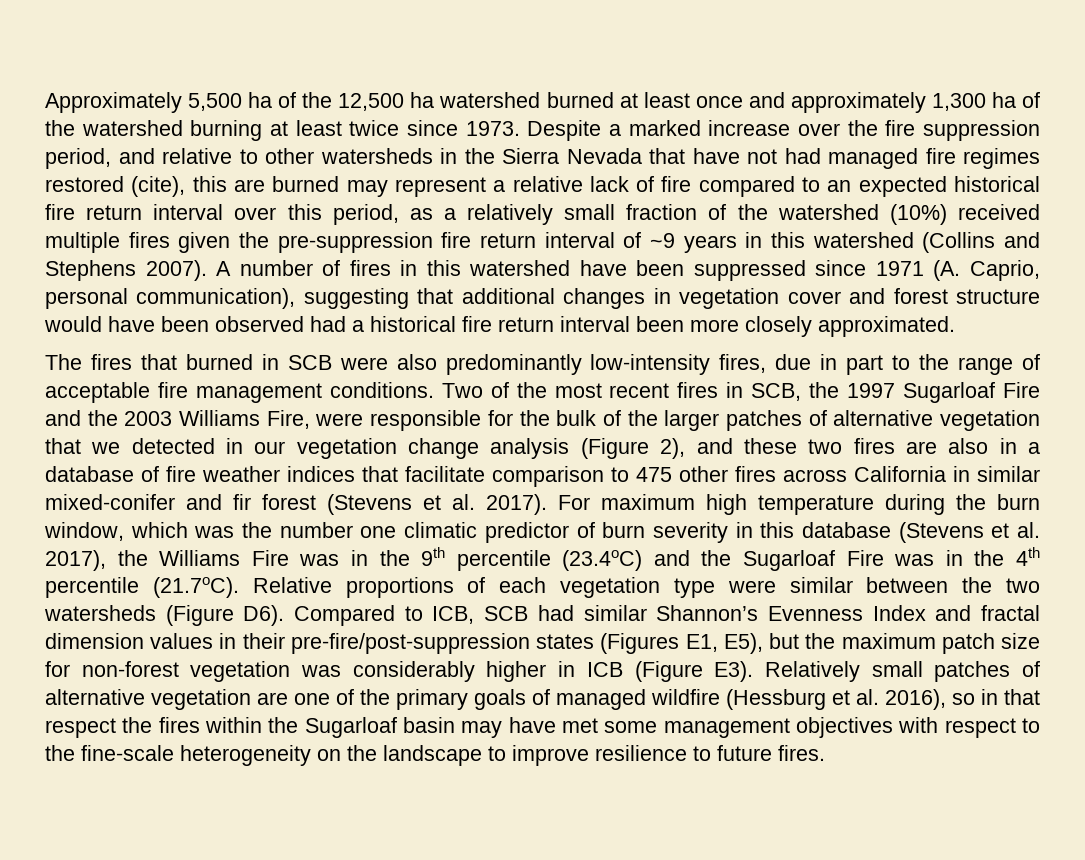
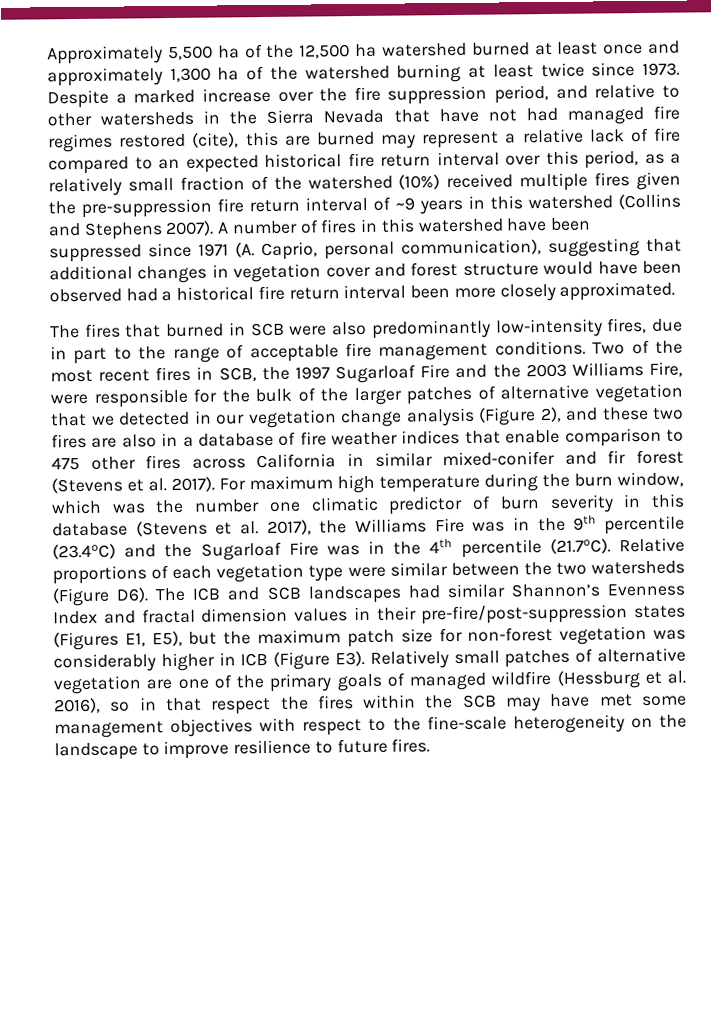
[405,466,485,482] facilitate -> [505,429,561,444] enable
[294,605,529,626] Compared to ICB, SCB -> [155,585,402,604] The ICB and SCB landscapes
[304,717,455,738] Sugarloaf basin -> [462,694,497,708] SCB

